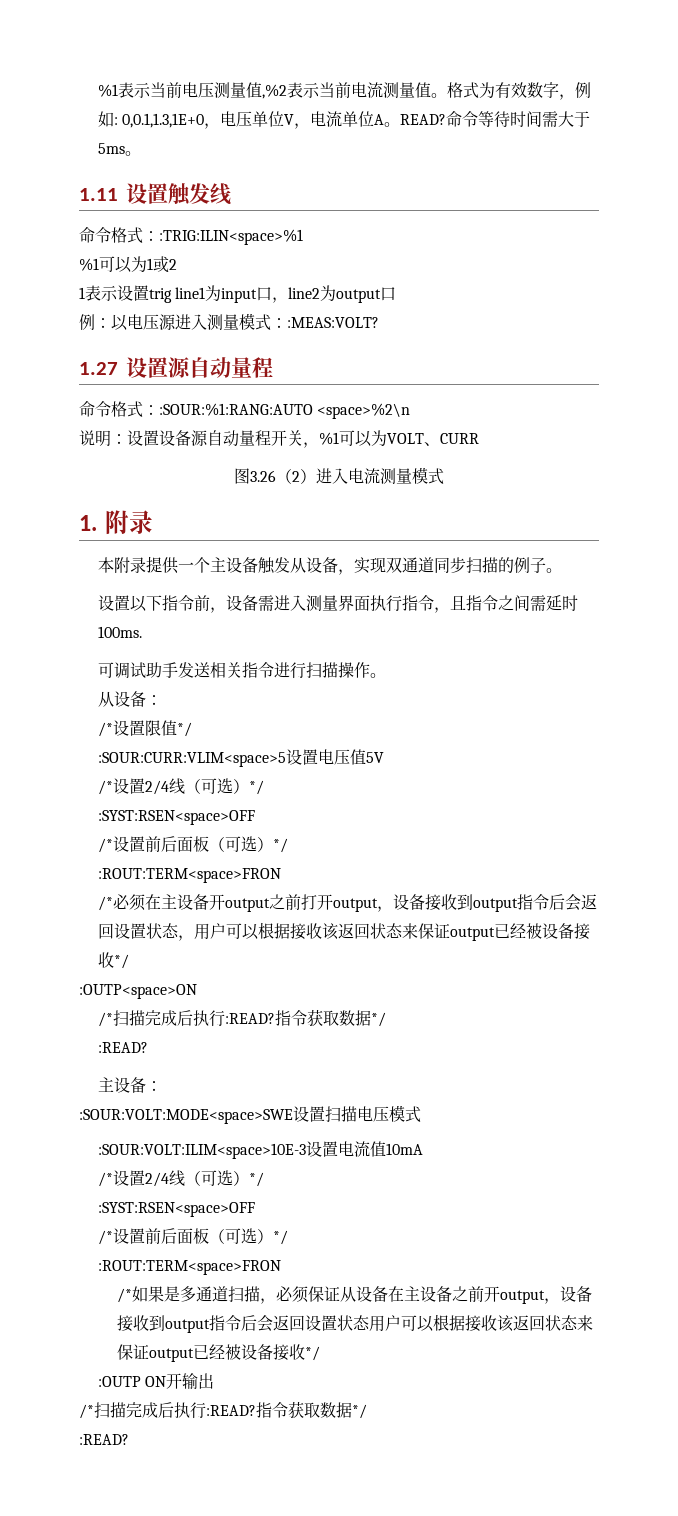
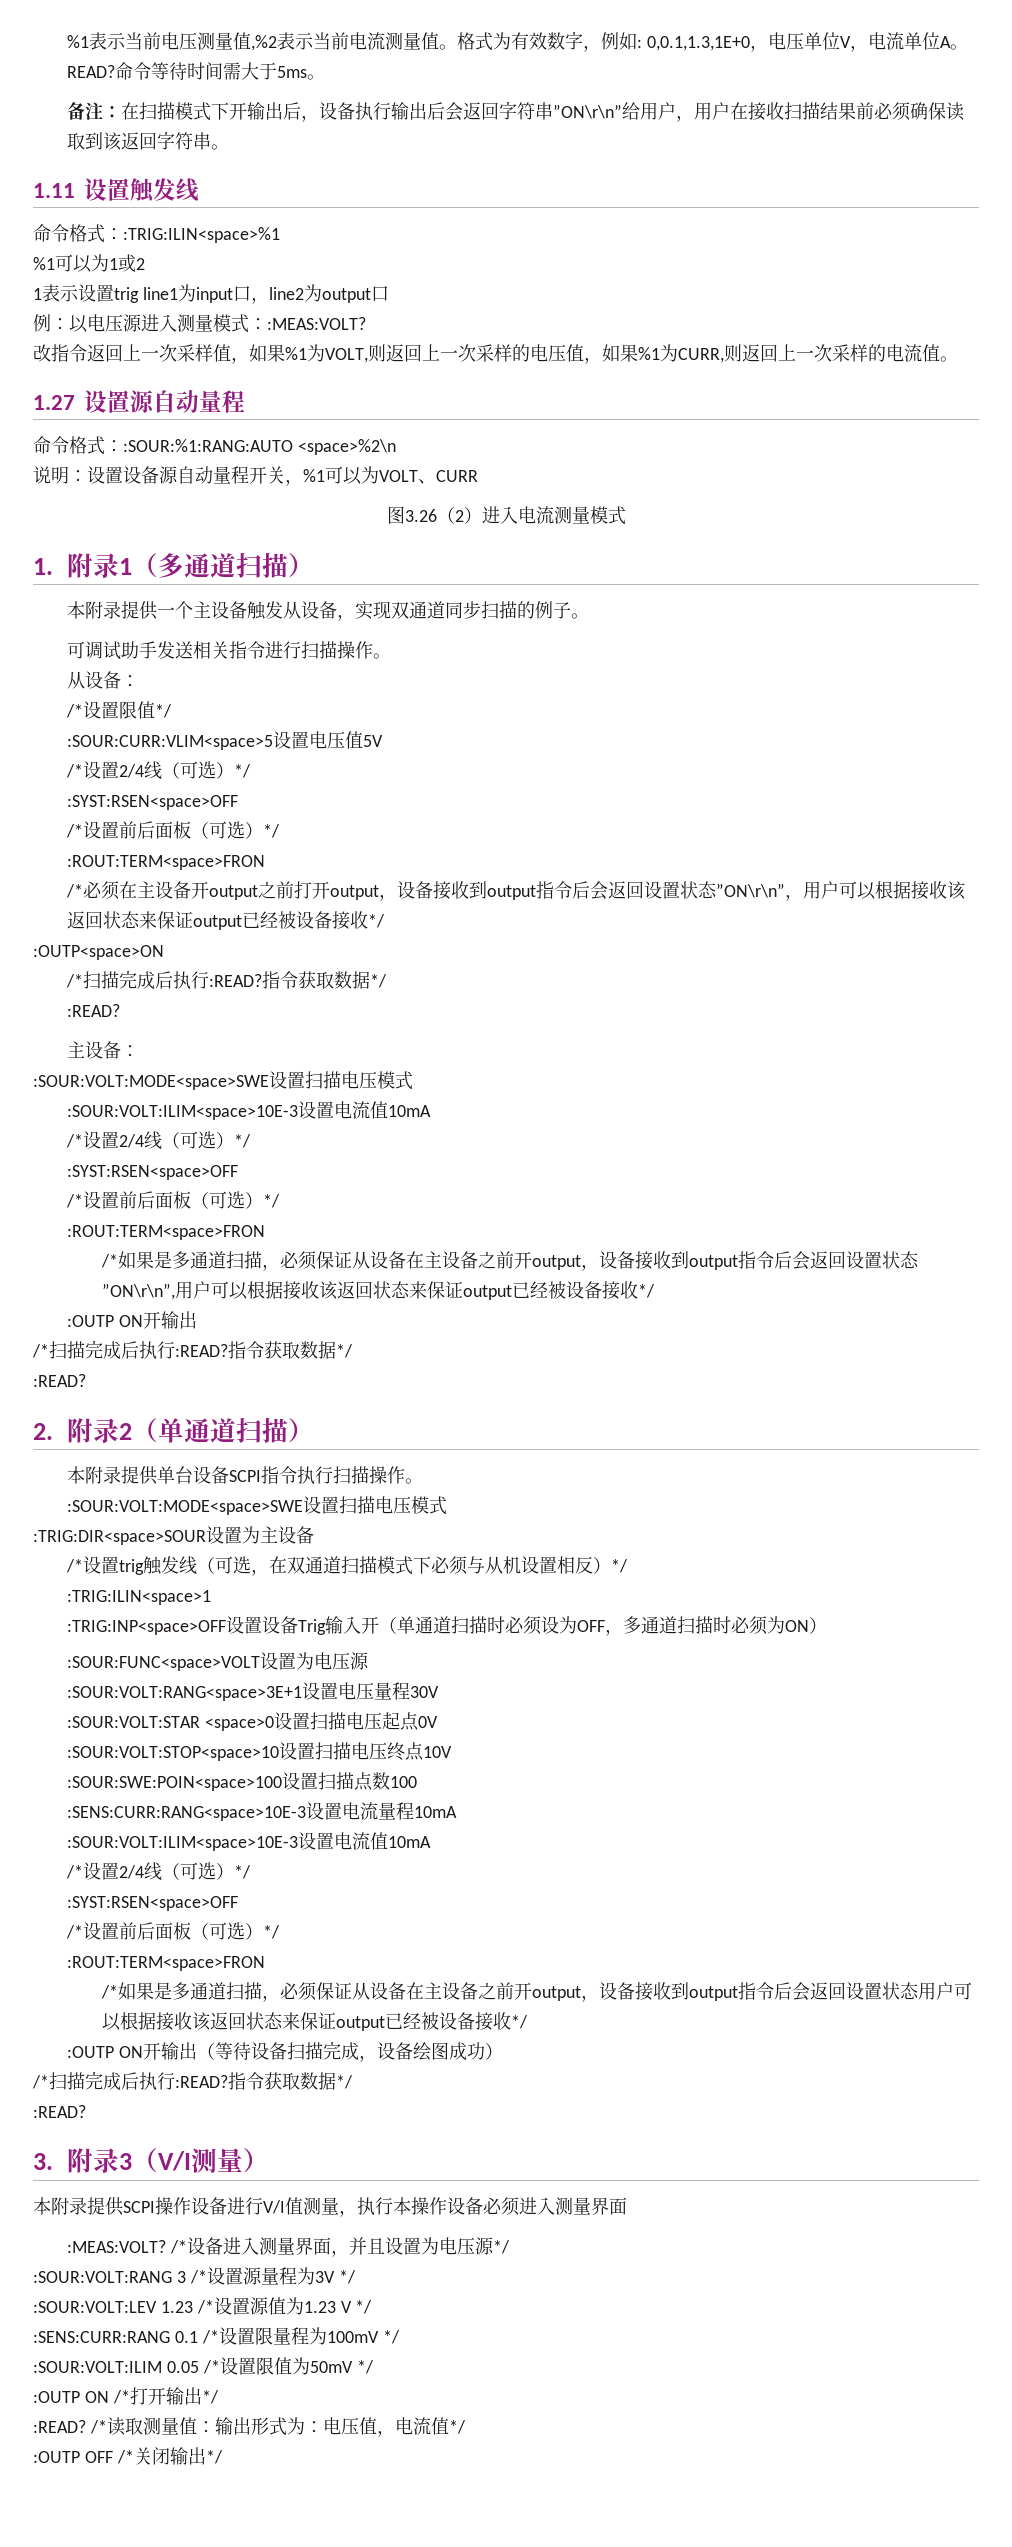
(141, 153) none -> [67,101,965,122] [67,131,230,151] // 备注：在扫描模式下开输出后，设备执行输出后会返回字符串”ON\r\n”给用户，用户在接收扫描结果前必须确保读取到该返回字符串。
(379, 322) none -> [33,344,958,364] // 改指令返回上一次采样值，如果%1为VOLT,则返回上一次采样的电压值，如果%1为CURR,则返回上一次采样的电流值。
(153, 522) none -> [119,552,315,578] 1（多通道扫描）
[97,595,578,613] [97,626,142,638] // 设置以下指令前，设备需进入测量界面执行指令，且指令之间需延时100ms. -> (590, 616) none
(179, 930) none -> [716,883,786,898] ”ON\r\n”
(370, 1322) none -> [101,1283,175,1300] ”ON\r\n”,
(129, 1439) none -> [33,1417,315,1443] [67,1466,424,1485] [67,1496,448,1515] [33,1526,314,1545] [66,1556,629,1576] [67,1590,212,1605] [67,1616,828,1636] [67,1652,370,1671] [67,1682,440,1701] [67,1712,439,1731] [67,1742,453,1761] [67,1772,418,1791] [67,1802,458,1821] [67,1832,432,1851] [66,1862,252,1881] [67,1896,239,1911] [66,1922,281,1940] [67,1956,266,1971] [100,1982,972,2002] [101,2012,528,2031] [67,2041,504,2062] [32,2071,353,2090] [33,2105,86,2118] [33,2148,270,2173] [33,2197,627,2217] [67,2237,511,2257] [33,2267,356,2285] [33,2297,373,2315] [33,2327,400,2345] [33,2357,374,2375] [33,2387,219,2405] [33,2417,466,2437] [33,2447,223,2465] // 2.附录2（单通道扫描） // 本附录提供单台设备SCPI指令执行扫描操作。 // :SOUR:VOLT:MODE<space>SWE设置扫描电压模式 // :TRIG:DIR<space>SOUR设置为主设备 // /*设置trig触发线（可选，在双通道扫描模式下必须与从机设置相反）*/ // :TRIG:ILIN<space>1 // :TRIG:INP<space>OFF设置设备Trig输入开（单通道扫描时必须设为OFF，多通道扫描时必须为ON） // :SOUR:FUNC<space>VOLT设置为电压源 // :SOUR:VOLT:RANG<space>3E+1设置电压量程30V // :SOUR:VOLT:STAR <space>0设置扫描电压起点0V // :SOUR:VOLT:STOP<space>10设置扫描电压终点10V // :SOUR:SWE:POIN<space>100设置扫描点数100 // :SENS:CURR:RANG<space>10E-3设置电流量程10mA // :SOUR:VOLT:ILIM<space>10E-3设置电流值10mA // /*设置2/4线（可选）*/ // :SYST:RSEN<space>OFF // /*设置前后面板（可选）*/ // :ROUT:TERM<space>FRON // /*如果是多通道扫描，必须保证从设备在主设备之前开output，设备接收到output指令后会返回设置状态用户可以根据接收该返回状态来保证output已经被设备接收*/ // :OUTP ON开输出（等待设备扫描完成，设备绘图成功） // /*扫描完成后执行:READ?指令获取数据*/ // :READ? // 3.附录3（V/I测量） // 本附录提供SCPI操作设备进行V/I值测量，执行本操作设备必须进入测量界面 // :MEAS:VOLT? /*设备进入测量界面，并且设置为电压源*/ // :SOUR:VOLT:RANG 3 /*设置源量程为3V */ // :SOUR:VOLT:LEV 1.23 /*设置源值为1.23 V */ // :SENS:CURR:RANG 0.1 /*设置限量程为100mV */ // :SOUR:VOLT:ILIM 0.05 /*设置限值为50mV */ // :OUTP ON /*打开输出*/ // :READ? /*读取测量值：输出形式为：电压值，电流值*/ // :OUTP OFF /*关闭输出*/

